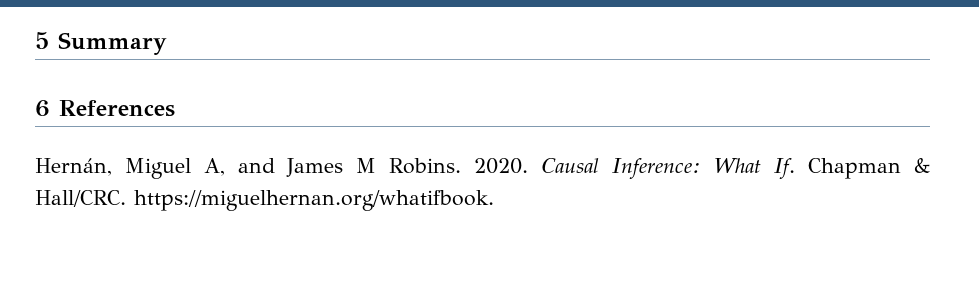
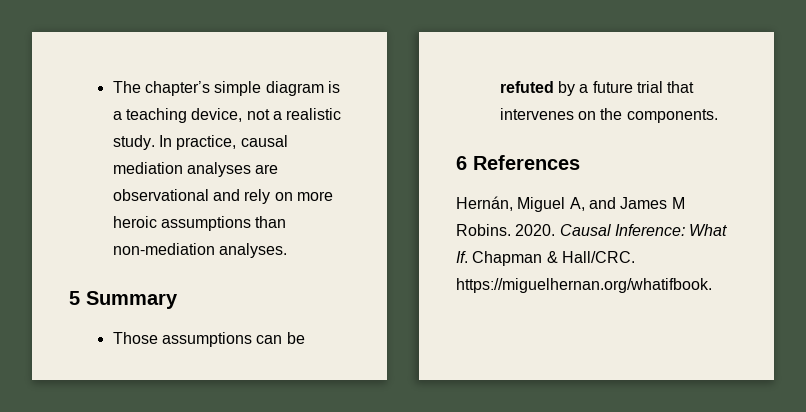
[35,32,167,55] 5 Summary -> [112,81,340,96] [112,108,342,123] [112,135,288,150] [112,162,279,177] [112,189,333,204] [112,216,287,231] [112,243,287,258] [69,291,178,309] [112,332,305,347] [499,81,695,96] [499,108,718,123] The chapter’s simple diagram is a teaching device, not a realistic study. In practice, causal mediation analyses are observational and rely on more heroic assumptions than non-mediation analyses. // 5 Summary // Those assumptions can be refuted by a future trial that intervenes on the components.

